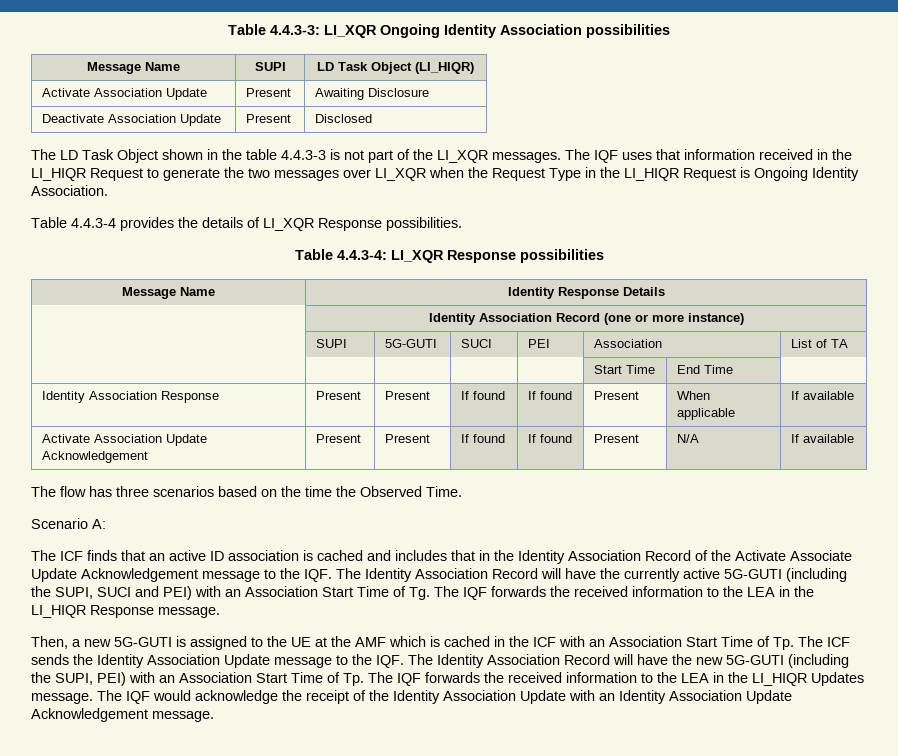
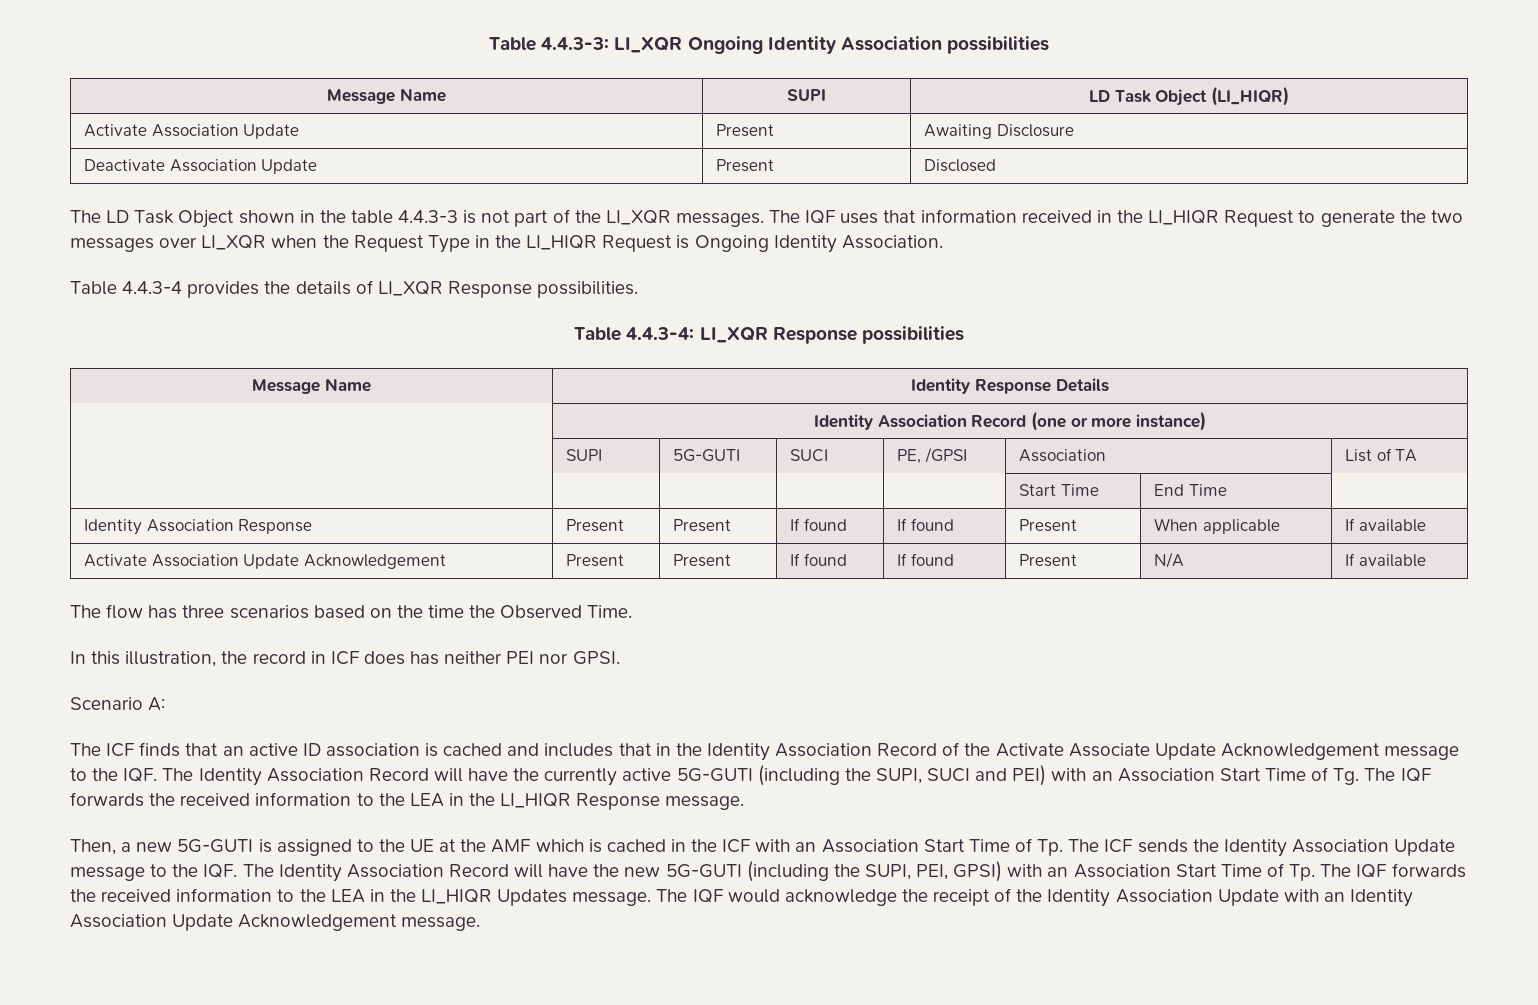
[528,339,551,348] PEI -> [897,447,967,464] PE, /GPSI
(462, 491) none -> [70,651,620,667] // In this illustration, the record in ICF does has neither PEI nor GPSI.
[97,672,126,686] PEI) -> [916,861,1003,882] PEI, GPSI)

